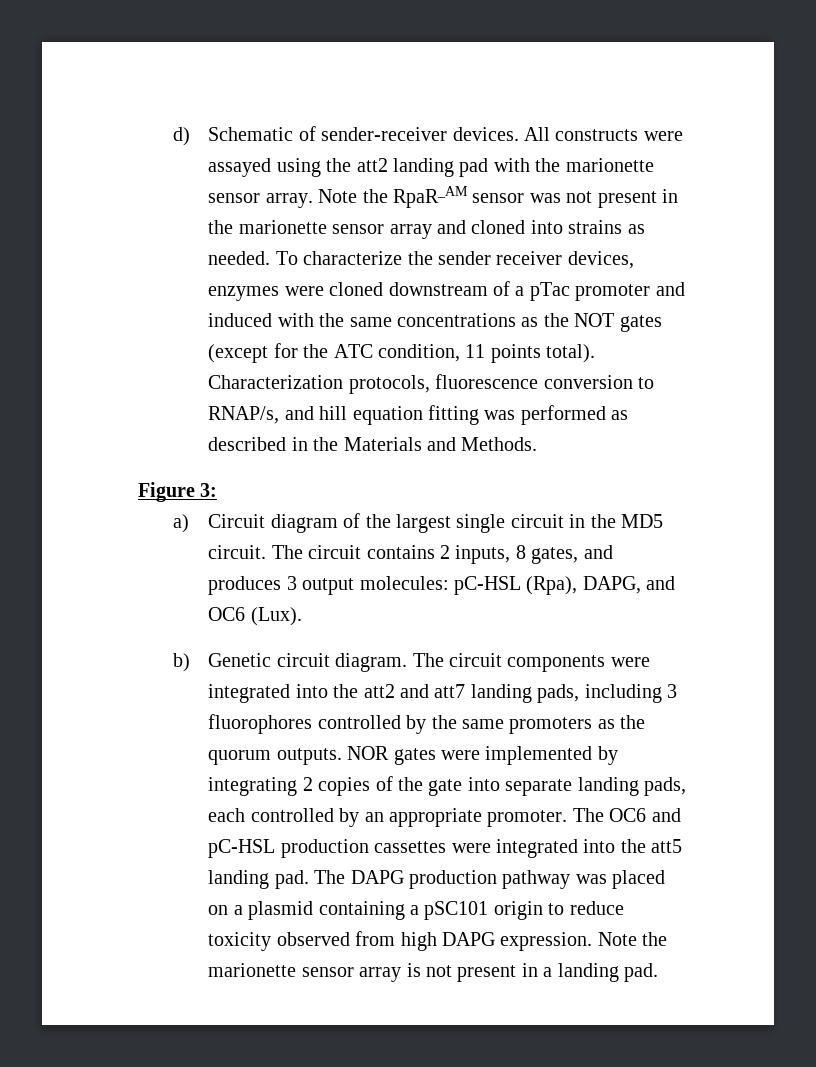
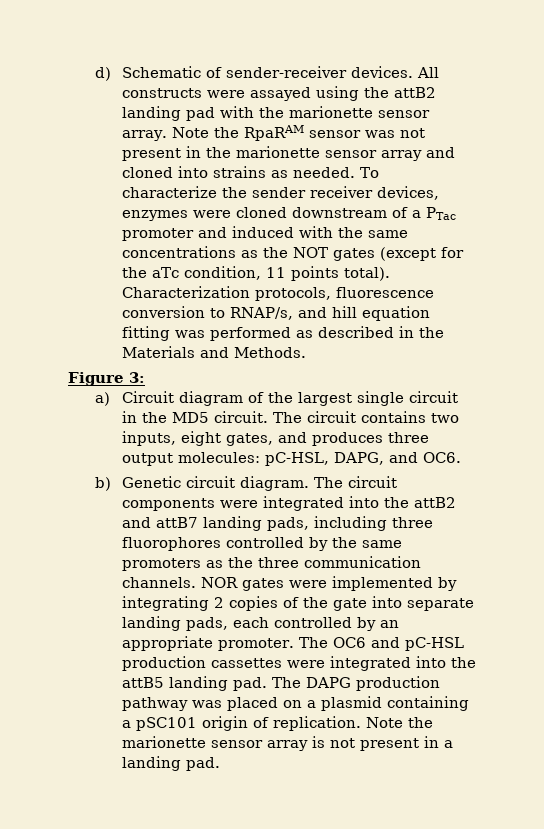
[356,158,388,172] att2 -> [393,87,436,98] attB2
[392,186,468,208] RpaR_AM -> [243,125,304,141] RpaRAM
[529,282,570,301] pTac -> [425,207,456,220] PTac
[333,344,373,358] ATC -> [151,267,179,278] aTc
[439,545,526,564] 2 inputs, 8 -> [430,413,459,423] [121,431,221,446] two inputs, eight
[286,576,297,590] 3 -> [387,432,429,443] three
[453,576,676,595] [208,607,302,626] pC-HSL (Rpa), DAPG, and OC6 (Lux). -> [264,452,461,466] pC-HSL, DAPG, and OC6.
[363,684,466,698] att2 and att7 -> [413,497,456,508] [121,517,198,528] attB2 and attB7
[666,684,677,698] 3 -> [391,517,433,528] three
[208,748,342,765] quorum outputs. -> [257,556,421,568] [121,577,196,588] three communication channels.
[651,839,683,853] att5 -> [121,677,164,688] attB5
[548,901,624,915] [208,931,593,951] to reduce toxicity observed from high DAPG expression. -> [252,716,361,731] of replication.

